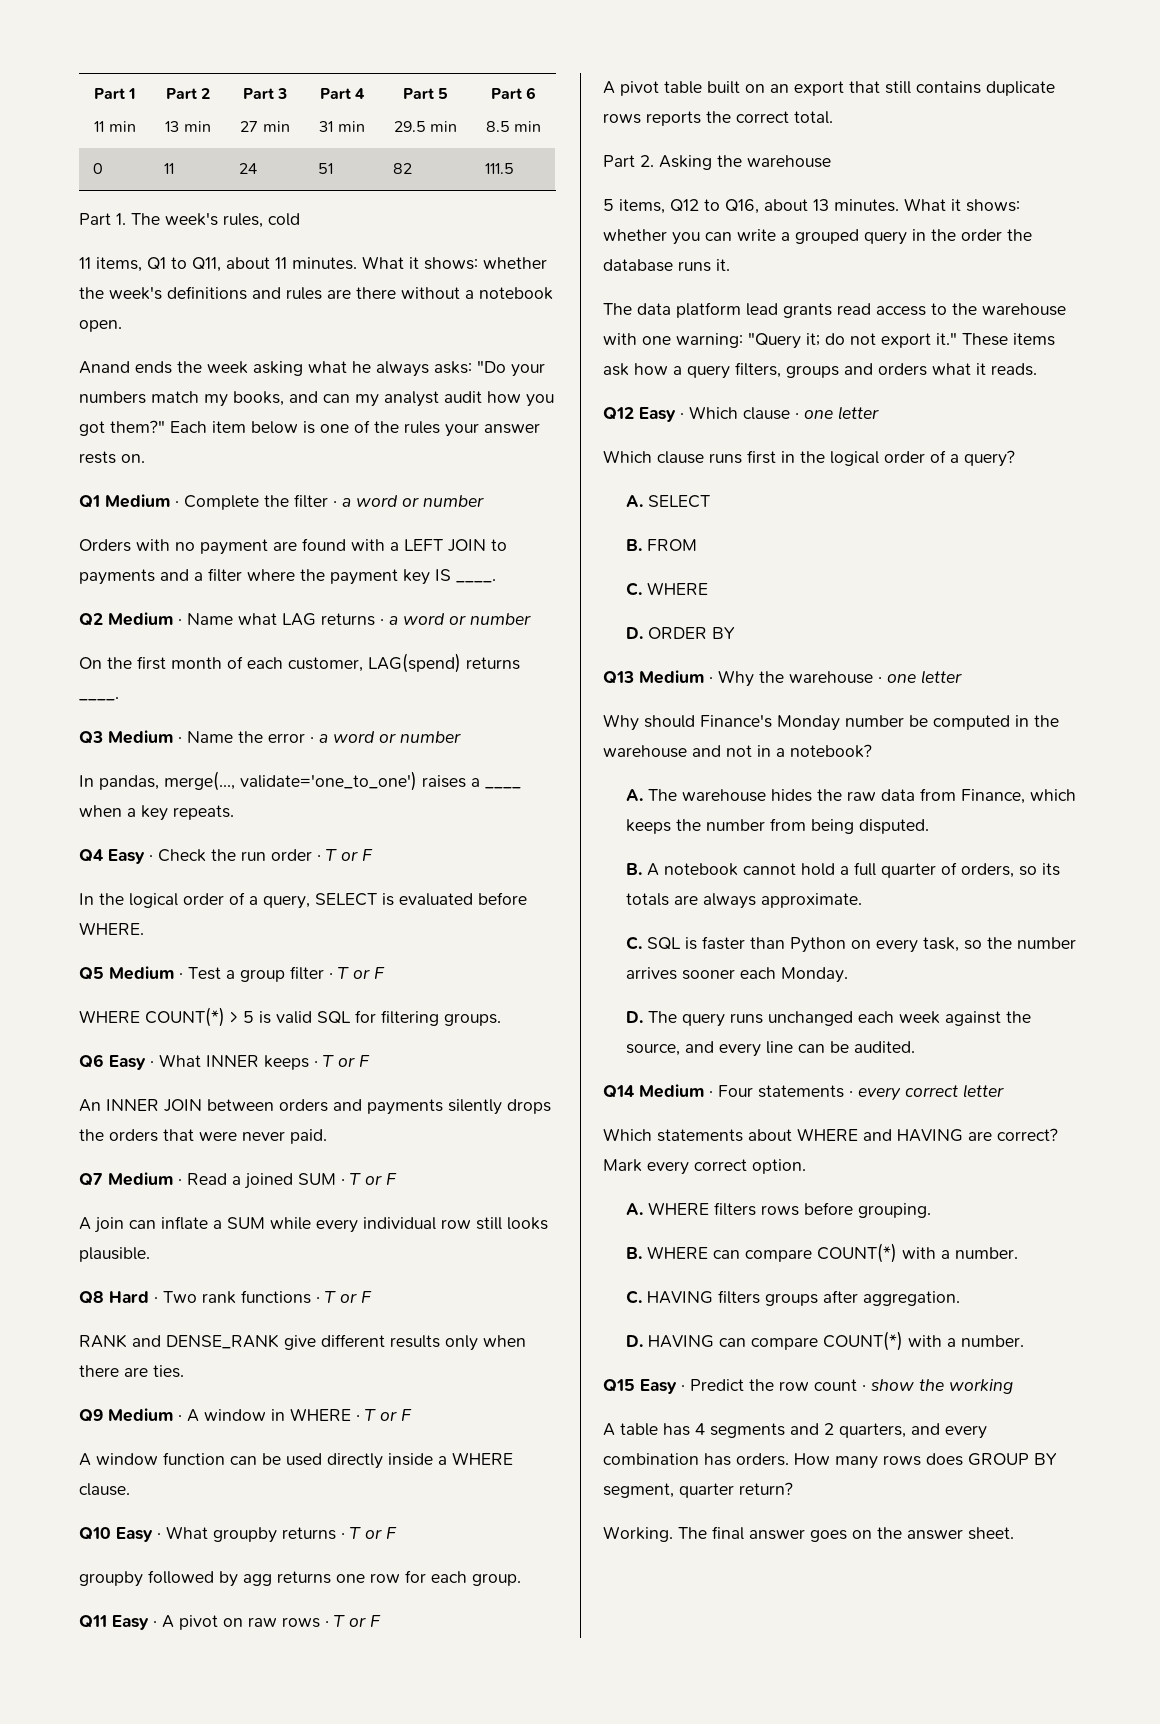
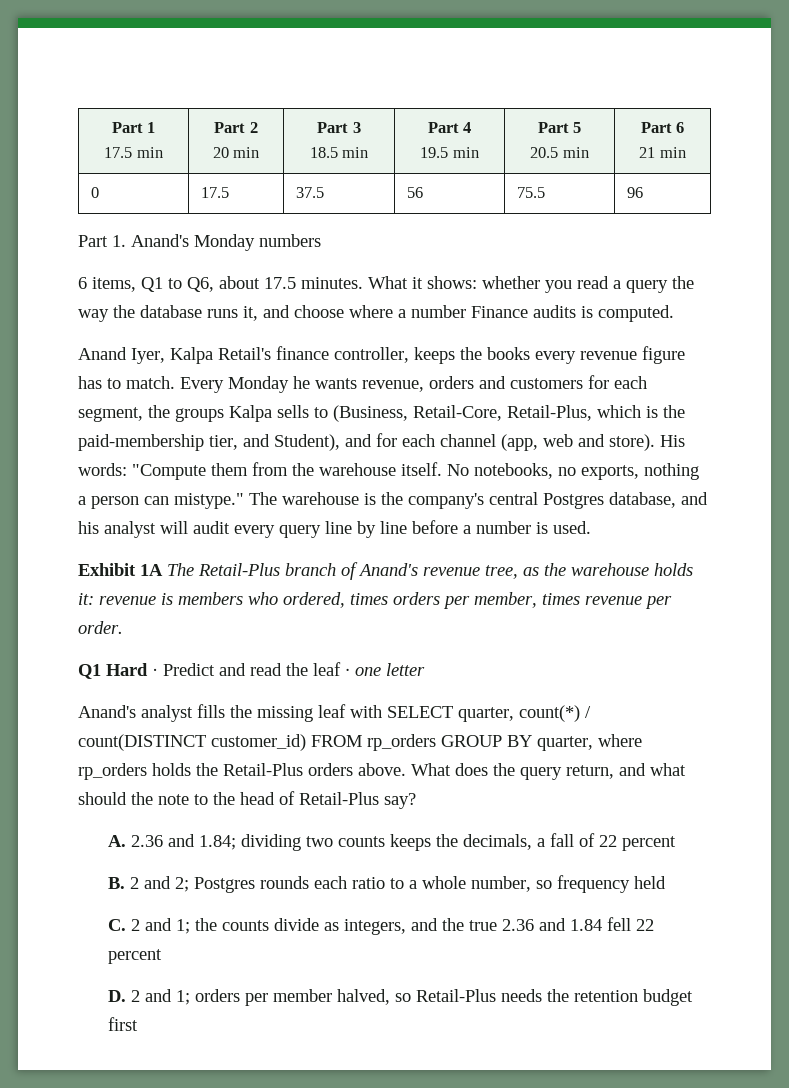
[94,121,105,132] 11 -> [104,147,133,158] 17.5
[165,121,180,132] 13 -> [212,147,229,158] 20
[240,121,259,132] 27 -> [309,147,338,158] 18.5
[319,121,334,132] 31 -> [420,147,449,158] 19.5
[393,121,426,132] 29.5 -> [530,147,559,158] 20.5
[485,121,510,132] 8.5 -> [639,147,656,158] 21
[163,163,174,174] [238,163,257,174] [317,163,333,174] [392,163,412,174] [484,163,514,174] [79,212,300,228] [79,256,547,272] [79,286,553,300] [79,320,122,332] [79,360,545,377] [79,391,554,407] [79,420,540,437] [79,451,145,464] [79,494,484,510] [79,538,507,555] [79,568,496,585] [79,612,531,626] [79,653,520,673] [79,697,119,701] [79,730,461,744] [79,771,480,791] [485,787,521,789] [79,805,234,821] [79,849,373,864] [79,892,527,909] [79,922,144,935] [79,966,385,982] [79,1007,501,1027] [79,1054,370,1070] [79,1099,551,1115] [79,1129,327,1144] [79,1172,397,1189] [79,1216,548,1233] [79,1247,150,1262] [79,1290,372,1304] [79,1334,526,1351] [79,1365,184,1378] [79,1408,412,1422] [79,1452,513,1469] [79,1483,130,1496] [79,1526,397,1543] [79,1570,521,1587] [79,1615,381,1630] [603,81,1055,96] [603,111,833,126] [603,155,831,170] [603,199,829,214] 11 | 24 | 51 | 82 | 111.5 // Part 1. The week's rules, cold // 11 items, Q1 to Q11, about 11 minutes. What it shows: whether the week's definitions and rules are there without a notebook open. // Anand ends the week asking what he always asks: "Do your numbers match my books, and can my analyst audit how you got them?" Each item below is one of the rules your answer rests on. // Q1 Medium · Complete the filter · a word or number // Orders with no payment are found with a LEFT JOIN to payments and a filter where the payment key IS ____. // Q2 Medium · Name what LAG returns · a word or number // On the first month of each customer, LAG(spend) returns ____. // Q3 Medium · Name the error · a word or number // In pandas, merge(..., validate='one_to_one') raises a ____ when a key repeats. // Q4 Easy · Check the run order · T or F // In the logical order of a query, SELECT is evaluated before WHERE. // Q5 Medium · Test a group filter · T or F // WHERE COUNT(*) > 5 is valid SQL for filtering groups. // Q6 Easy · What INNER keeps · T or F // An INNER JOIN between orders and payments silently drops the orders that were never paid. // Q7 Medium · Read a joined SUM · T or F // A join can inflate a SUM while every individual row still looks plausible. // Q8 Hard · Two rank functions · T or F // RANK and DENSE_RANK give different results only when there are ties. // Q9 Medium · A window in WHERE · T or F // A window function can be used directly inside a WHERE clause. // Q10 Easy · What groupby returns · T or F // groupby followed by agg returns one row for each group. // Q11 Easy · A pivot on raw rows · T or F // A pivot table built on an export that still contains duplicate rows reports the correct total. // Part 2. Asking the warehouse // 5 items, Q12 to Q16, about 13 -> [201,187,230,198] [296,187,325,198] [407,187,424,198] [517,187,546,198] [627,187,644,198] [78,234,321,251] [78,276,296,292] 17.5 | 37.5 | 56 | 75.5 | 96 // Part 1. Anand's Monday numbers // 6 items, Q1 to Q6, about 17.5
[705,229,1032,245] [603,259,730,272] [603,302,1066,318] [603,332,1055,349] [603,362,1037,379] [603,406,879,422] [603,450,1015,467] [626,495,711,508] [626,539,698,551] [626,582,709,596] [626,627,736,639] [603,670,962,687] [603,714,1059,731] [603,744,872,758] [626,788,1077,804] [626,818,930,834] [626,862,1061,878] [626,893,863,909] [626,936,1077,953] [626,967,849,983] [626,1011,1032,1027] [626,1041,916,1057] [603,1084,1004,1101] [603,1128,1058,1142] [603,1159,806,1175] [626,1202,932,1218] [626,1243,1019,1263] [626,1290,961,1306] [626,1331,1025,1351] [603,1379,1013,1394] [603,1423,987,1439] [603,1453,1057,1469] [603,1482,793,1498] [603,1526,1014,1542] can write a grouped query in the order the database runs it. // The data platform lead grants read access to the warehouse with one warning: "Query it; do not export it." These items ask how a query filters, groups and orders what it reads. // Q12 Easy · Which clause · one letter // Which clause runs first in the logical order of a query? // A. SELECT // B. FROM // C. WHERE // D. ORDER BY // Q13 Medium · Why the warehouse · one letter // Why should Finance's Monday number be computed in the warehouse and not in a notebook? // A. The warehouse hides the raw data from Finance, which keeps the number from being disputed. // B. A notebook cannot hold a full quarter of orders, so its totals are always approximate. // C. SQL is faster than Python on every task, so the number arrives sooner each Monday. // D. The query runs unchanged each week against the source, and every line can be audited. // Q14 Medium · Four statements · every correct letter // Which statements about WHERE and HAVING are correct? Mark every correct option. // A. WHERE filters rows before grouping. // B. WHERE can compare COUNT(*) with a number. // C. HAVING filters groups after aggregation. // D. HAVING can compare COUNT(*) with a number. // Q15 Easy · Predict the row count · show the working // A table has 4 segments and 2 quarters, and every combination has orders. How many rows does GROUP BY segment, quarter return? // Working. The final answer goes on the answer sheet. -> [577,276,694,293] [78,305,674,322] [78,346,685,364] [78,375,647,393] [78,405,685,422] [78,433,685,451] [78,462,699,480] [78,492,708,509] [78,520,591,538] [78,562,693,580] [78,592,672,609] [78,621,123,634] [78,662,425,679] [78,704,591,722] [78,734,642,751] [78,763,686,780] [78,791,416,809] [108,833,677,851] [108,875,667,893] [108,917,655,935] [108,949,163,964] [108,989,694,1006] [108,1017,139,1031] read a query the way the database runs it, and choose where a number Finance audits is computed. // Anand Iyer, Kalpa Retail's finance controller, keeps the books every revenue figure has to match. Every Monday he wants revenue, orders and customers for each segment, the groups Kalpa sells to (Business, Retail-Core, Retail-Plus, which is the paid-membership tier, and Student), and for each channel (app, web and store). His words: "Compute them from the warehouse itself. No notebooks, no exports, nothing a person can mistype." The warehouse is the company's central Postgres database, and his analyst will audit every query line by line before a number is used. // Exhibit 1A The Retail-Plus branch of Anand's revenue tree, as the warehouse holds it: revenue is members who ordered, times orders per member, times revenue per order. // Q1 Hard · Predict and read the leaf · one letter // Anand's analyst fills the missing leaf with SELECT quarter, count(*) / count(DISTINCT customer_id) FROM rp_orders GROUP BY quarter, where rp_orders holds the Retail-Plus orders above. What does the query return, and what should the note to the head of Retail-Plus say? // A. 2.36 and 1.84; dividing two counts keeps the decimals, a fall of 22 percent // B. 2 and 2; Postgres rounds each ratio to a whole number, so frequency held // C. 2 and 1; the counts divide as integers, and the true 2.36 and 1.84 fell 22 percent // D. 2 and 1; orders per member halved, so Retail-Plus needs the retention budget first

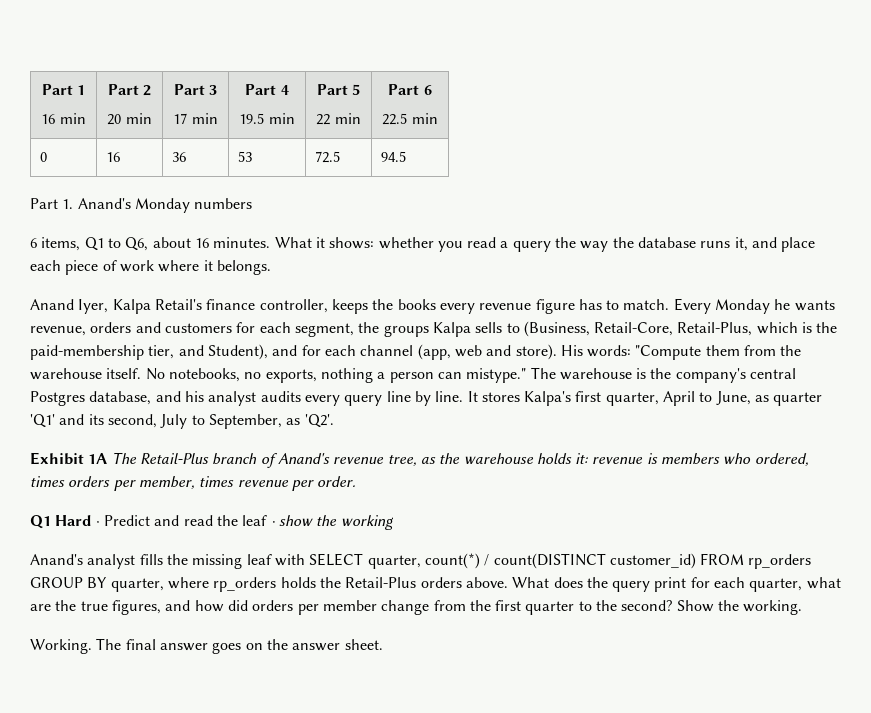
[104,147,133,158] 17.5 -> [41,114,56,124] 16
[309,147,338,158] 18.5 -> [173,113,188,124] 17
[530,147,559,158] 20.5 -> [316,114,331,125] 22
[639,147,656,158] 21 -> [382,113,408,125] 22.5
[201,187,230,198] [296,187,325,198] [407,187,424,198] [517,187,546,198] [627,187,644,198] 17.5 | 37.5 | 56 | 75.5 | 96 -> [105,152,120,162] [171,152,186,162] [237,151,252,162] [314,151,340,163] [380,151,406,162] 16 | 36 | 53 | 72.5 | 94.5
[264,277,296,289] 17.5 -> [194,238,209,248] 16
[294,305,674,322] choose where a number Finance audits is computed. -> [781,237,816,252] [30,260,271,275] place each piece of work where it belongs.
[160,521,230,534] will audit -> [260,391,301,402] audits
[380,520,591,534] line before a number is used. -> [435,391,823,406] [30,414,334,429] line. It stores Kalpa's first quarter, April to June, as quarter 'Q1' and its second, July to September, as 'Q2'.
[355,663,425,676] one letter -> [278,515,394,530] show the working
[566,763,686,779] [78,791,416,809] [108,833,677,851] [108,875,667,893] [108,917,655,935] [108,949,163,964] [108,989,694,1006] [108,1017,139,1031] return, and what should the note to the head of Retail-Plus say? // A. 2.36 and 1.84; dividing two counts keeps the decimals, a fall of 22 percent // B. 2 and 2; Postgres rounds each ratio to a whole number, so frequency held // C. 2 and 1; the counts divide as integers, and the true 2.36 and 1.84 fell 22 percent // D. 2 and 1; orders per member halved, so Retail-Plus needs the retention budget first -> [654,577,841,592] [30,600,803,615] [30,638,383,654] print for each quarter, what are the true figures, and how did orders per member change from the first quarter to the second? Show the working. // Working. The final answer goes on the answer sheet.

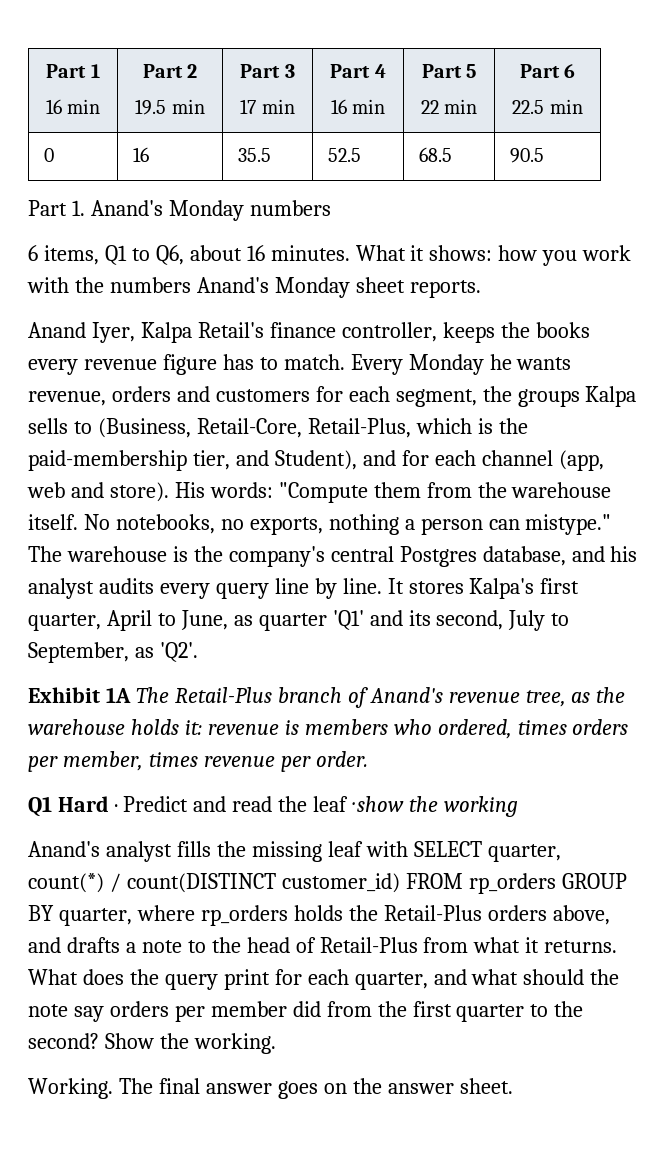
[107,114,122,125] 20 -> [135,99,167,115] 19.5
[239,113,265,124] 19.5 -> [330,99,347,114] 16
[171,152,186,162] [237,151,252,162] [314,151,340,163] [380,151,406,162] 36 | 53 | 72.5 | 94.5 -> [238,148,272,162] [328,148,362,162] [419,147,453,162] [510,148,545,163] 35.5 | 52.5 | 68.5 | 90.5
[378,237,816,252] [30,260,271,275] whether you read a query the way the database runs it, and place each piece of work where it belongs. -> [498,245,632,266] [27,277,481,298] how you work with the numbers Anand's Monday sheet reports.
[465,577,508,588] above. -> [552,905,610,925] [28,937,618,953] above, and drafts a note to the head of Retail-Plus from what it returns.
[806,577,841,589] [30,600,248,615] what are the true figures, and how did -> [433,969,620,985] [28,1004,104,1022] and what should the note say
[381,600,430,615] change -> [292,1001,321,1017] did

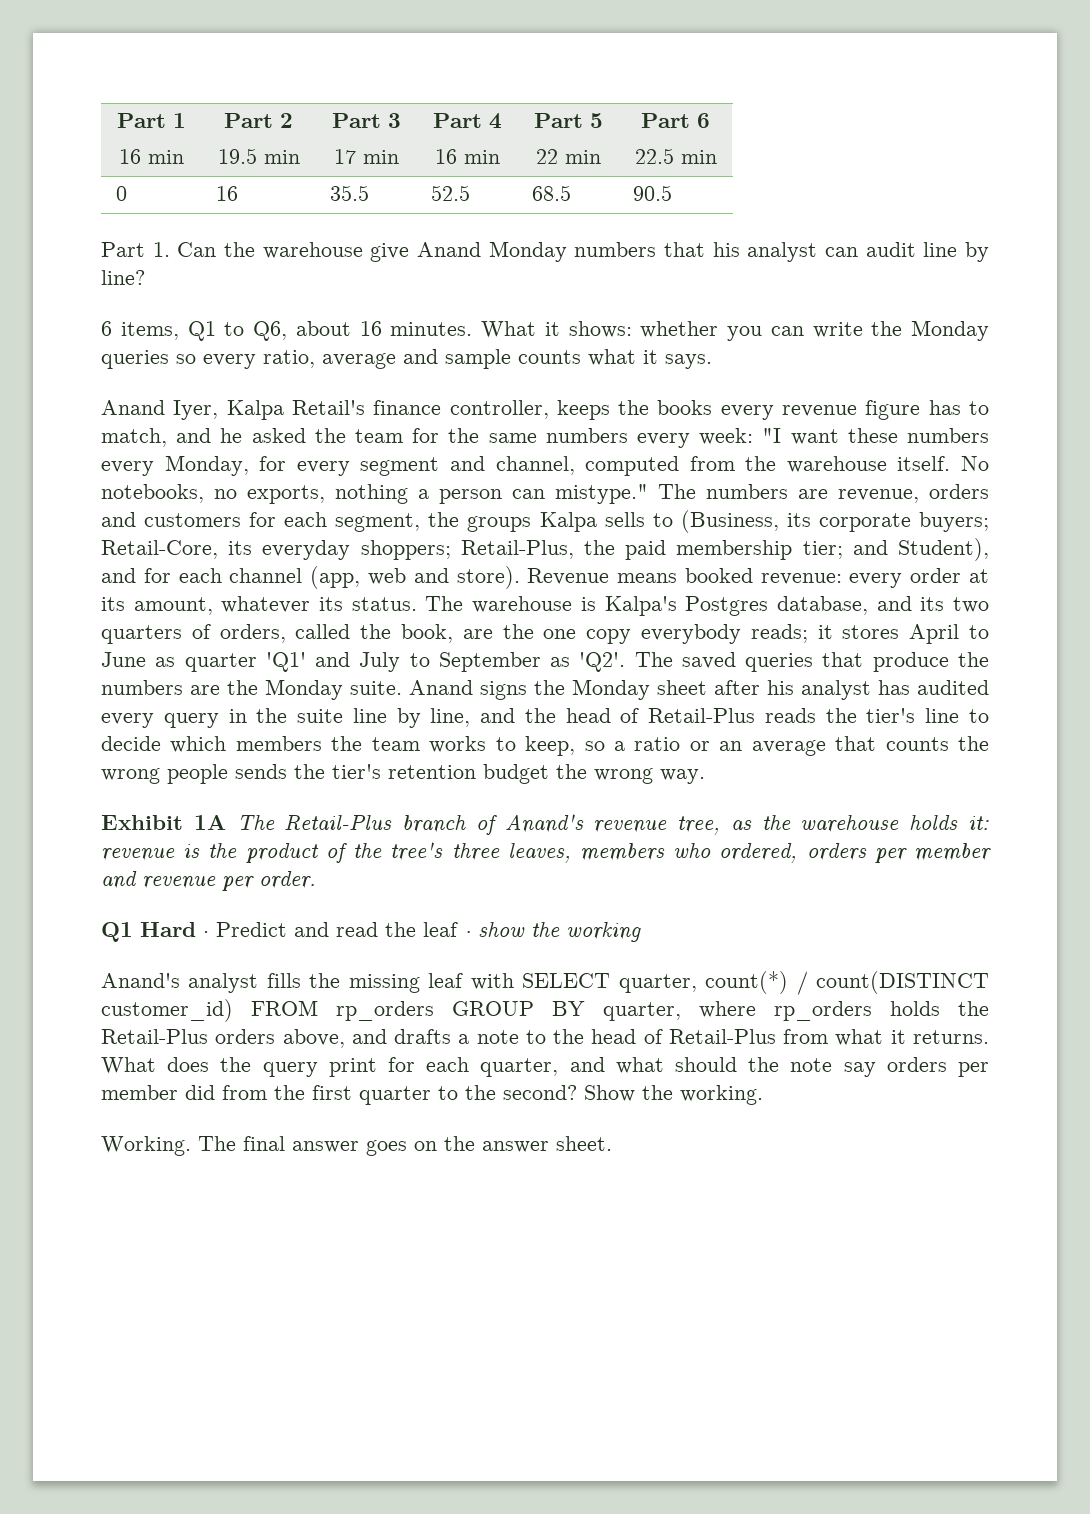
[90,200,331,221] Anand's Monday numbers -> [177,241,989,262] [101,270,145,285] Can the warehouse give Anand Monday numbers that his analyst can audit line by line?
[498,245,632,266] [27,277,481,298] how you work with the numbers Anand's Monday sheet reports. -> [640,320,989,341] [101,349,712,369] whether you can write the Monday queries so every ratio, average and sample counts what it says.
[283,354,572,375] [28,386,637,407] [28,418,528,438] [28,450,604,471] [27,482,421,503] match. Every Monday he wants revenue, orders and customers for each segment, the groups Kalpa sells to (Business, Retail-Core, Retail-Plus, which is the paid-membership tier, and Student), and for each channel (app, web and store). His words: "Compute them -> [101,428,990,448] [101,455,680,476] match, and he asked the team for the same numbers every week: "I want these numbers every Monday, for every segment and channel, computed
[66,546,638,567] [28,578,580,599] [28,613,101,631] warehouse is the company's central Postgres database, and his analyst audits every query line by line. It stores Kalpa's first quarter, -> [706,484,989,503] [101,510,990,533] [101,538,990,561] [101,566,990,589] [101,596,990,616] [101,624,900,644] numbers are revenue, orders and customers for each segment, the groups Kalpa sells to (Business, its corporate buyers; Retail-Core, its everyday shoppers; Retail-Plus, the paid membership tier; and Student), and for each channel (app, web and store). Revenue means booked revenue: every order at its amount, whatever its status. The warehouse is Kalpa's Postgres database, and its two quarters of orders, called the book, are the one copy everybody reads; it stores
[180,610,228,630] June, -> [101,652,146,667] June
[408,610,504,630] its second, -> (351, 659) none
[28,642,129,663] September, -> [438,652,541,672] September
(198, 652) none -> [634,652,989,672] [101,679,989,700] [101,708,989,728] [101,736,989,756] [101,764,705,784] The saved queries that produce the numbers are the Monday suite. Anand signs the Monday sheet after his analyst has audited every query in the suite line by line, and the head of Retail-Plus reads the tier's line to decide which members the team works to keep, so a ratio or an average that counts the wrong people sends the tier's retention budget the wrong way.
(299, 727) none -> [208,842,571,863] the product of the tree's three leaves,
[517,719,629,735] [28,751,198,772] times orders per member, times -> [806,843,991,863] [101,871,137,889] orders per member and

